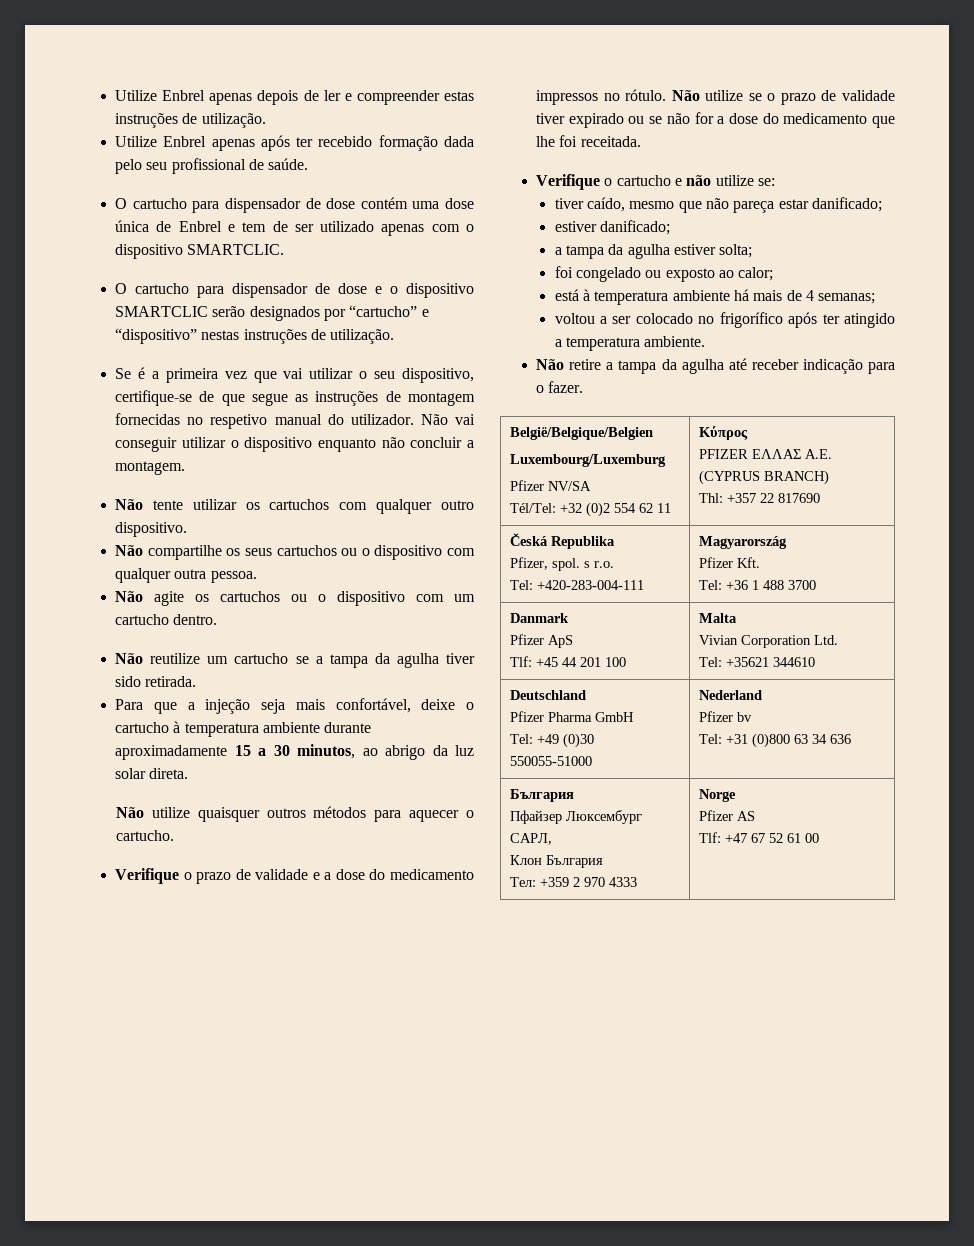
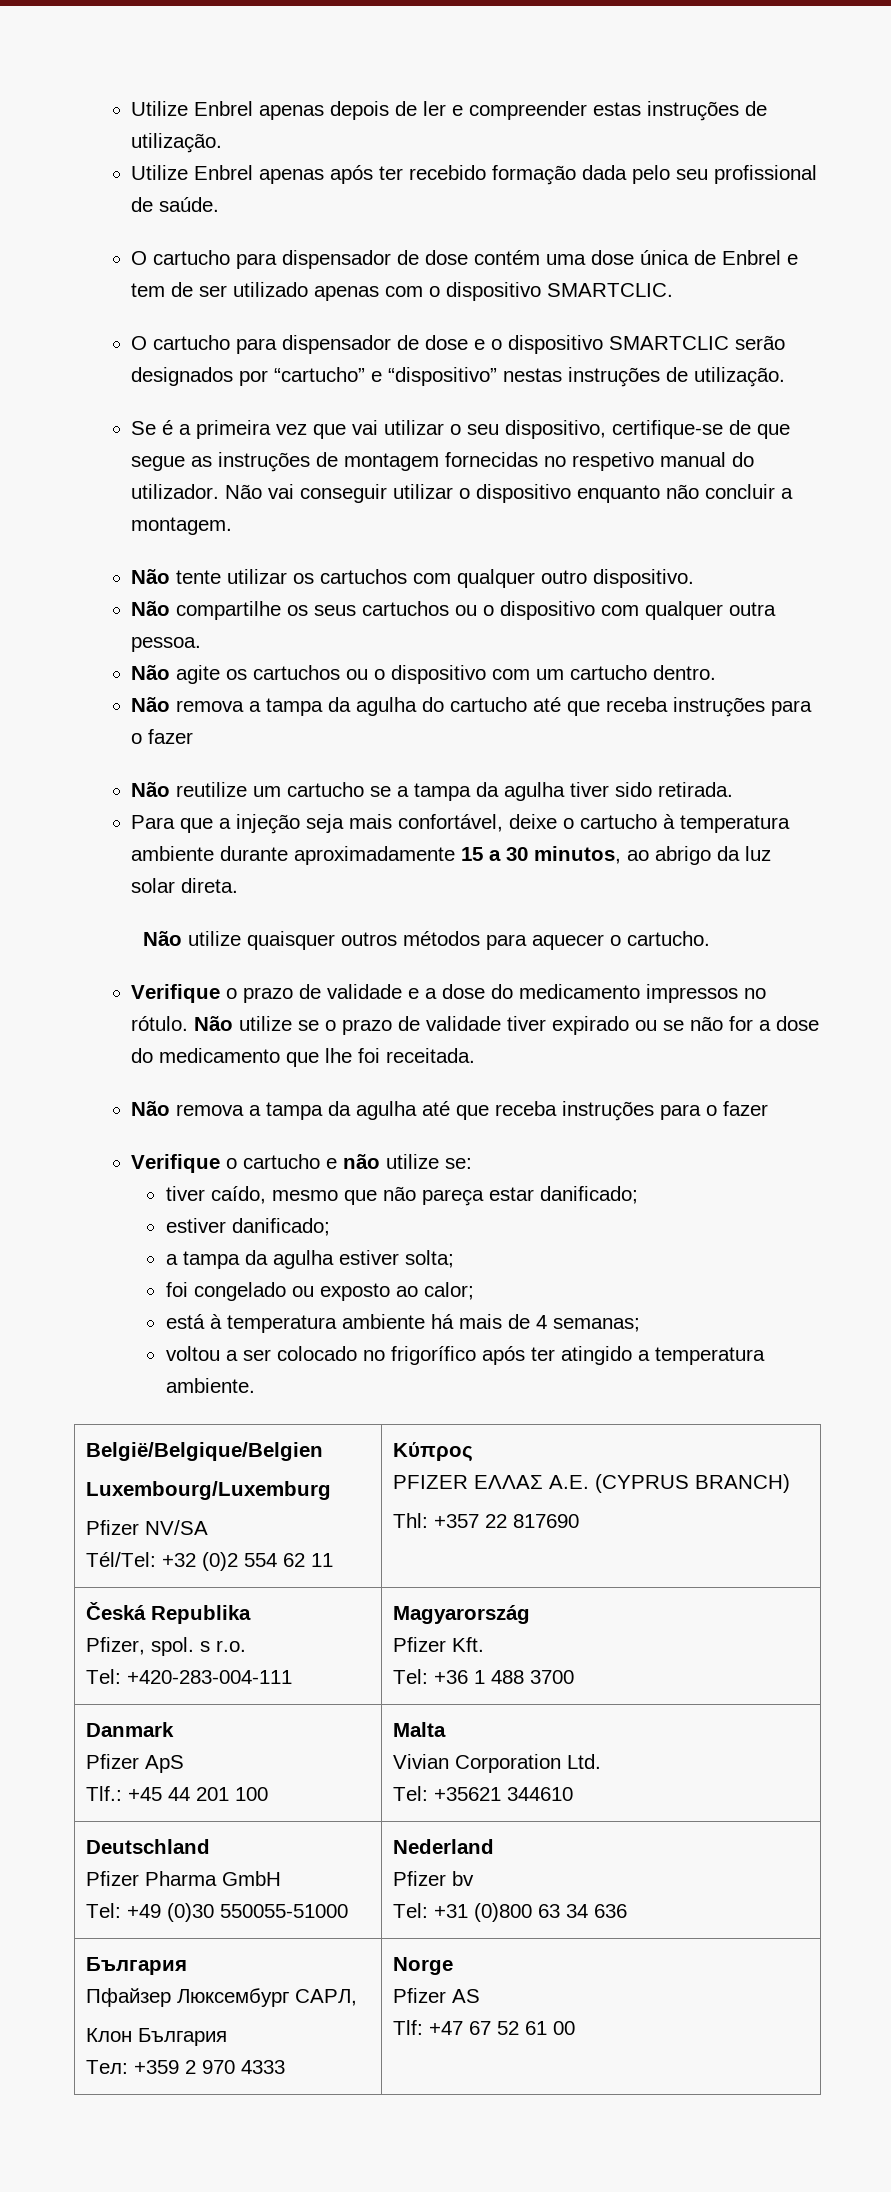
(218, 619) none -> [131,697,813,717] [131,729,194,744] // Não remova a tampa da agulha do cartucho até que receba instruções para o fazer
(641, 141) none -> [131,1101,769,1121] // Não remova a tampa da agulha até que receba instruções para o fazer
[536,358,895,374] [536,381,584,393] // Não retire a tampa da agulha até receber indicação para o fazer. -> (255, 1385) none
[510,656,533,667] Tlf: -> [86,1786,123,1801] Tlf.:

